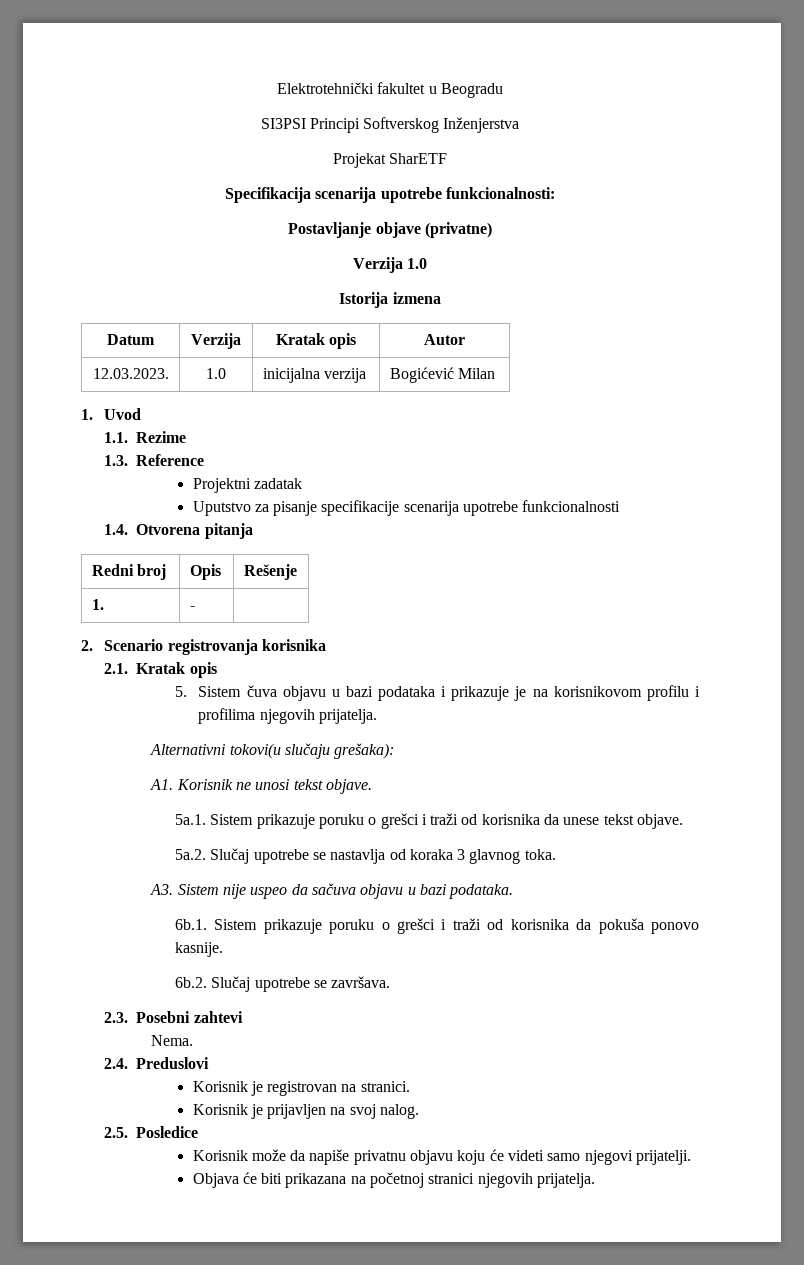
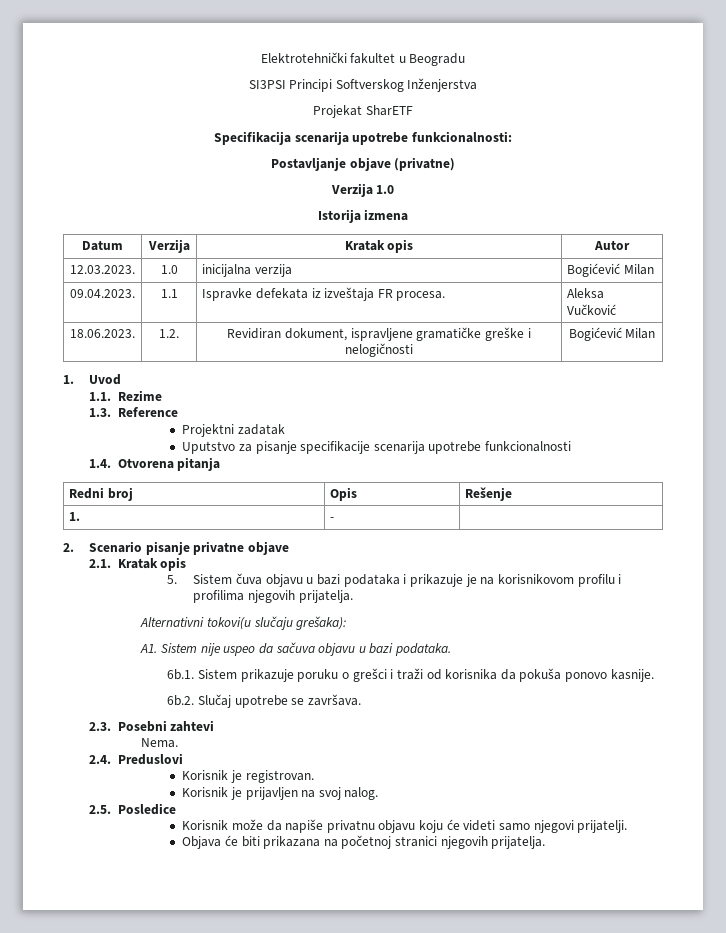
(496, 373) none -> [70,289,135,298] [160,289,178,298] [202,287,446,301] [567,288,605,299] [567,304,617,315] [70,329,135,338] [159,329,179,338] [227,327,531,341] [345,343,413,357] [568,327,656,341] // 09.04.2023. | 1.1 | Ispravke defekata iz izveštaja FR procesa. | Aleksa Vučković // 18.06.2023. | 1.2. | Revidiran dokument, ispravljene gramatičke greške i nelogičnosti | Bogićević Milan
[167,639,327,655] registrovanja korisnika -> [145,541,290,555] pisanje privatne objave
[176,779,373,794] [174,813,684,829] [174,848,556,864] [150,884,174,895] Korisnik ne unosi tekst objave. // 5a.1. Sistem prikazuje poruku o grešci i traži od korisnika da unese tekst objave. // 5a.2. Slučaj upotrebe se nastavlja od koraka 3 glavnog toka. // A3. -> (158, 648) none
[267,1081,410,1096] registrovan na stranici. -> [245,770,314,783] registrovan.

